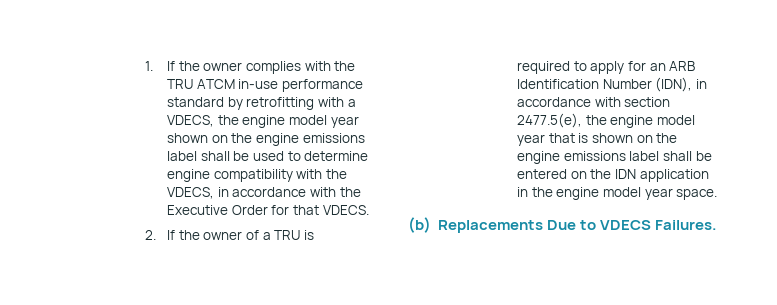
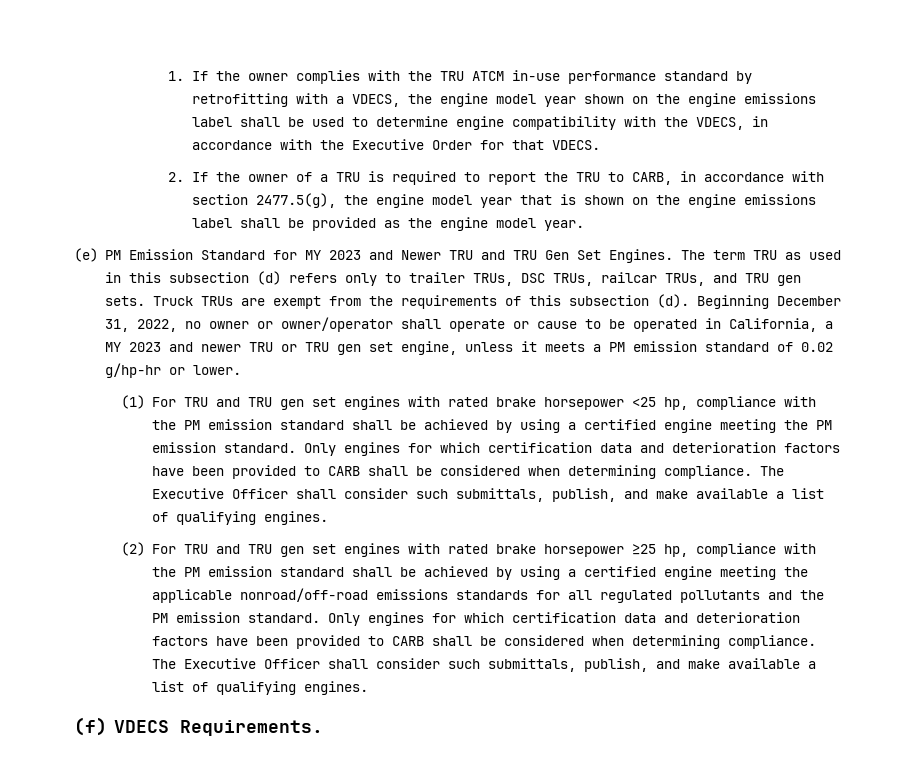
[590,61,696,74] [517,77,693,92] apply for an ARB Identification Number (IDN), -> [487,172,672,185] report the TRU to CARB,
[517,113,583,128] 2477.5(e), -> [255,193,336,208] 2477.5(g),
[517,169,709,182] [517,187,718,200] [408,217,717,233] entered on the IDN application in the engine model year space. // (b) Replacements Due to VDECS Failures. -> [311,217,584,231] [74,248,841,263] [104,271,801,286] [104,294,841,309] [104,317,833,332] [104,341,833,355] [104,363,241,378] [121,395,816,410] [151,419,832,433] [151,442,840,456] [151,465,784,479] [151,488,824,502] [151,511,328,525] [121,542,816,557] [151,566,808,580] [151,588,824,603] [151,612,800,626] [151,635,816,649] [151,658,816,672] [151,681,368,695] [74,717,323,736] provided as the engine model year. // (e) PM Emission Standard for MY 2023 and Newer TRU and TRU Gen Set Engines. The term TRU as used in this subsection (d) refers only to trailer TRUs, DSC TRUs, railcar TRUs, and TRU gen sets. Truck TRUs are exempt from the requirements of this subsection (d). Beginning December 31, 2022, no owner or owner/operator shall operate or cause to be operated in California, a MY 2023 and newer TRU or TRU gen set engine, unless it meets a PM emission standard of 0.02 g/hp-hr or lower. // (1) For TRU and TRU gen set engines with rated brake horsepower <25 hp, compliance with the PM emission standard shall be achieved by using a certified engine meeting the PM emission standard. Only engines for which certification data and deterioration factors have been provided to CARB shall be considered when determining compliance. The Executive Officer shall consider such submittals, publish, and make available a list of qualifying engines. // (2) For TRU and TRU gen set engines with rated brake horsepower ≥25 hp, compliance with the PM emission standard shall be achieved by using a certified engine meeting the applicable nonroad/off-road emissions standards for all regulated pollutants and the PM emission standard. Only engines for which certification data and deterioration factors have been provided to CARB shall be considered when determining compliance. The Executive Officer shall consider such submittals, publish, and make available a list of qualifying engines. // (f) VDECS Requirements.

